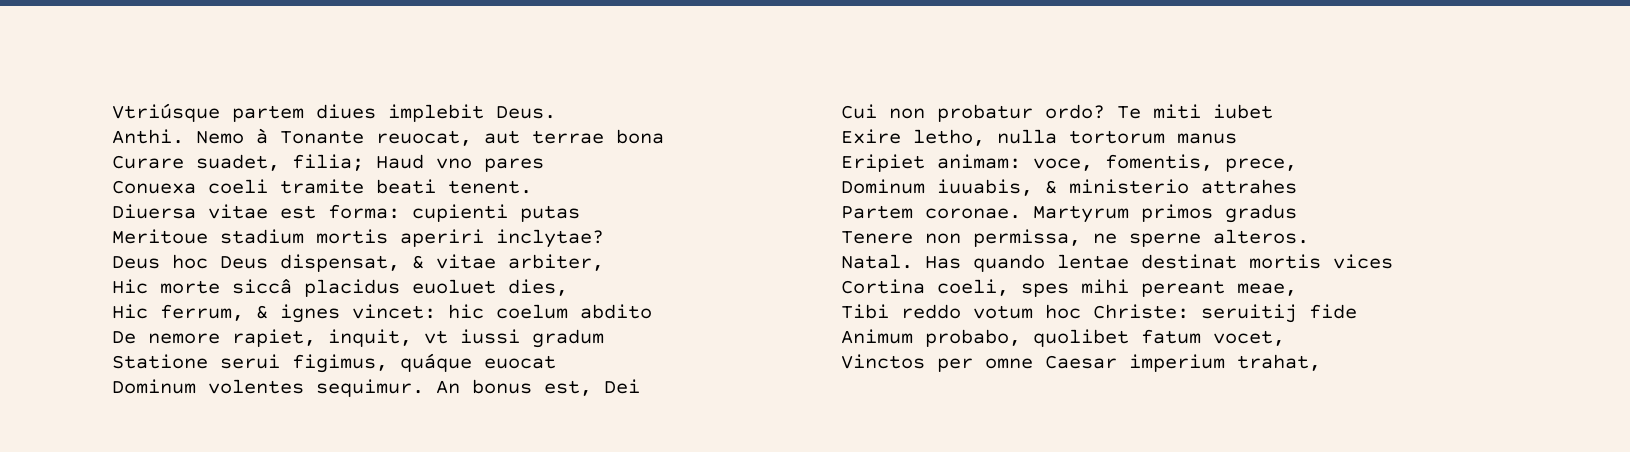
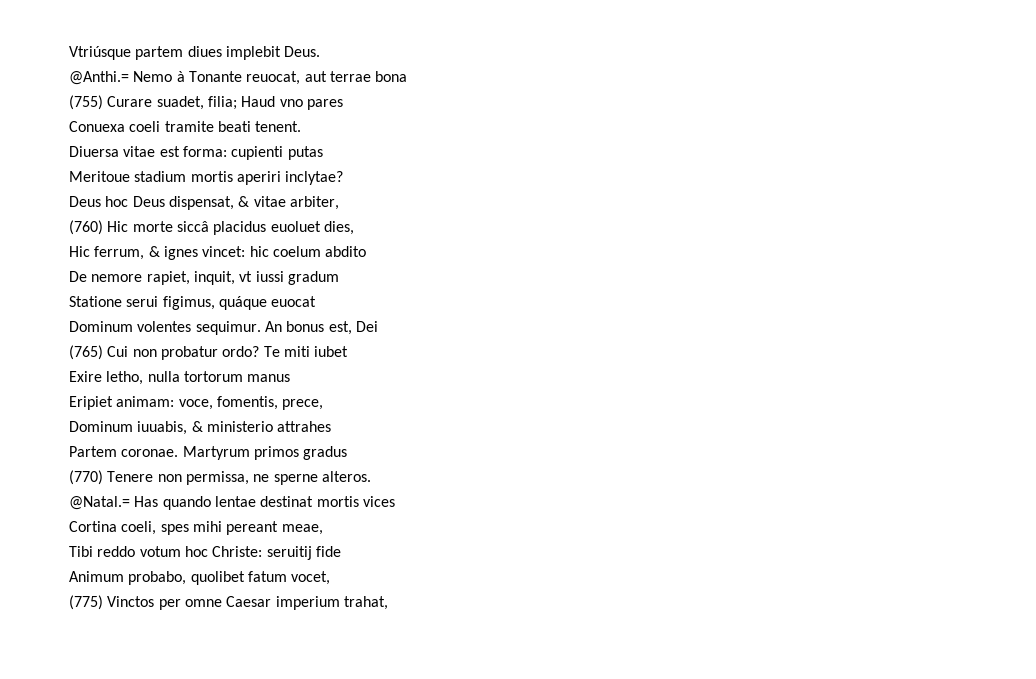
[112,129,184,144] Anthi. -> [69,71,129,85] @Anthi.=
(664, 136) none -> [69,95,103,110] (755)
(604, 262) none -> [69,220,103,235] (760)
(640, 386) none -> [69,345,103,360] (765)
(1297, 213) none -> [69,470,103,485] (770)
[841,254,913,269] Natal. -> [69,496,130,510] @Natal.=
(1285, 338) none -> [69,595,103,610] (775)

